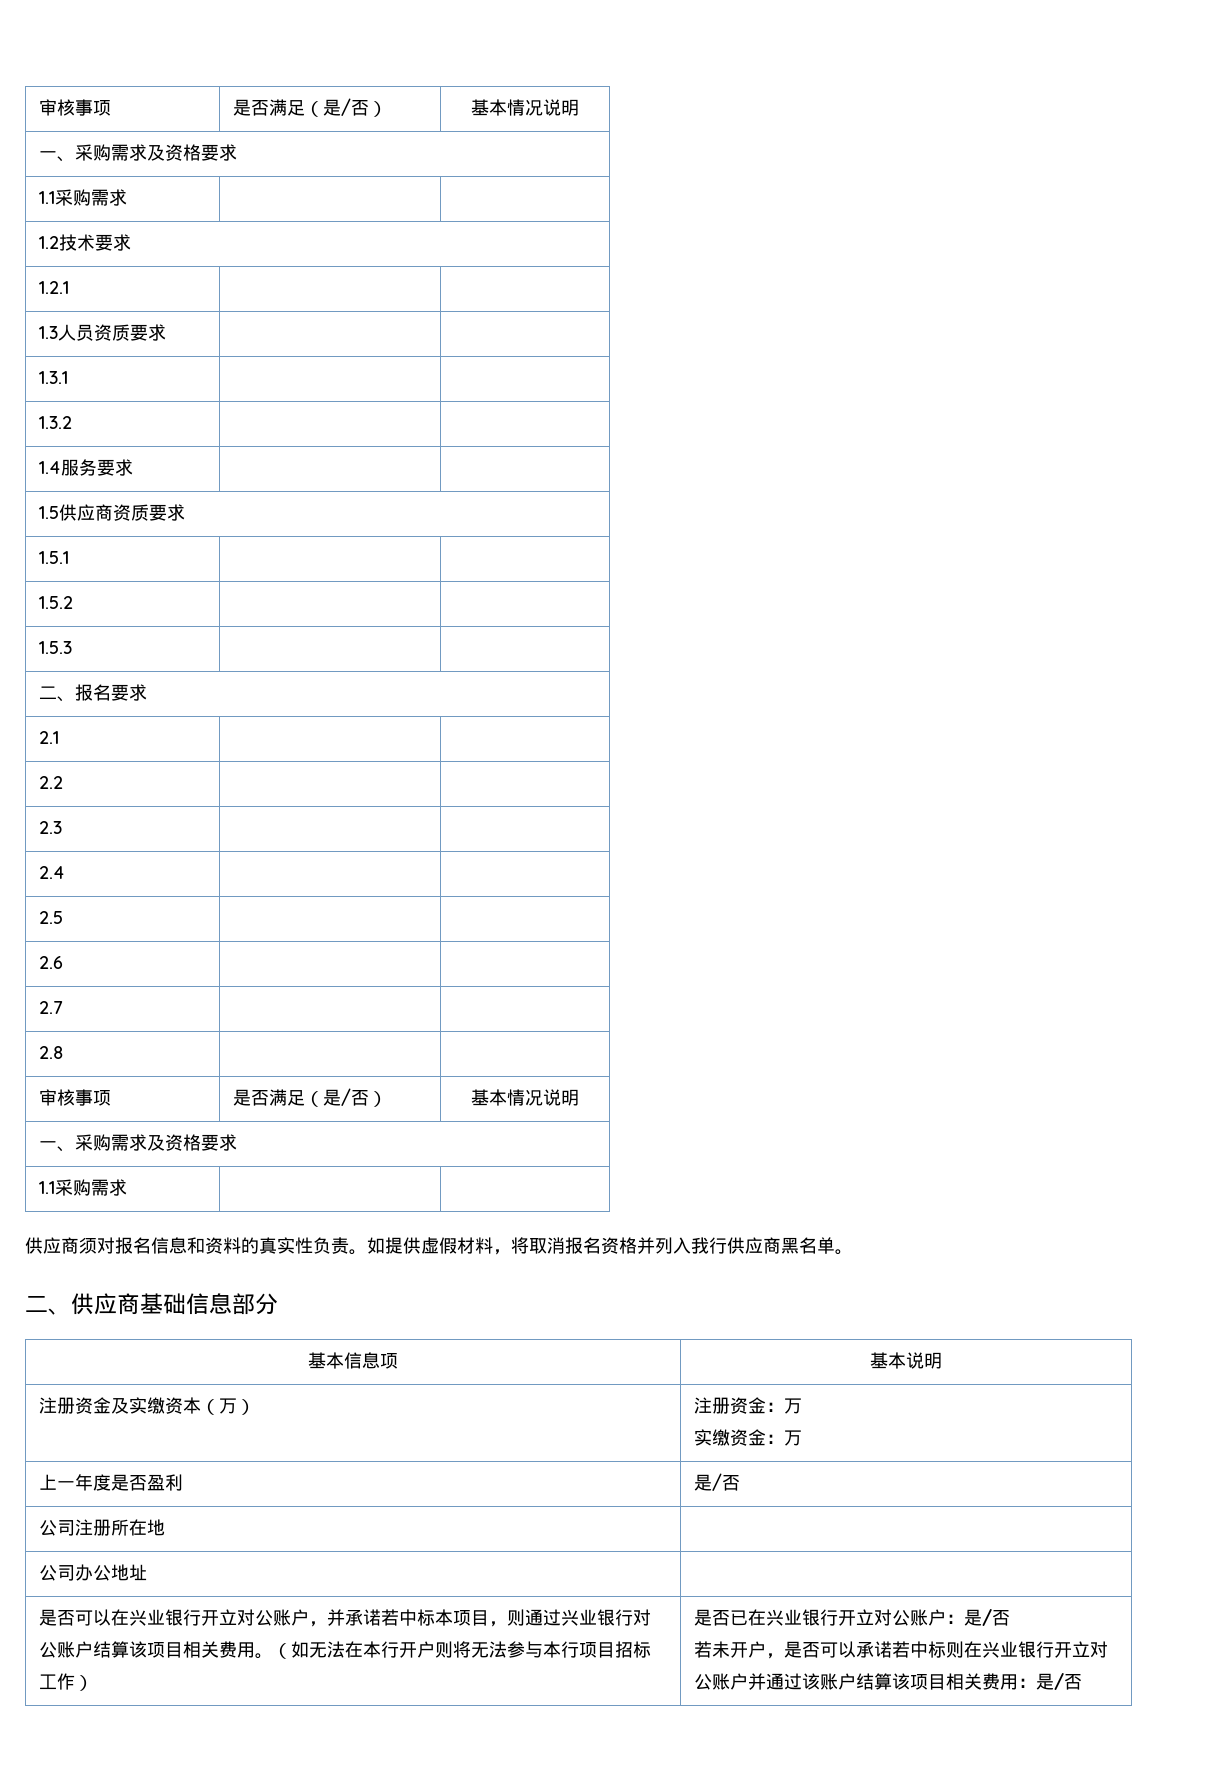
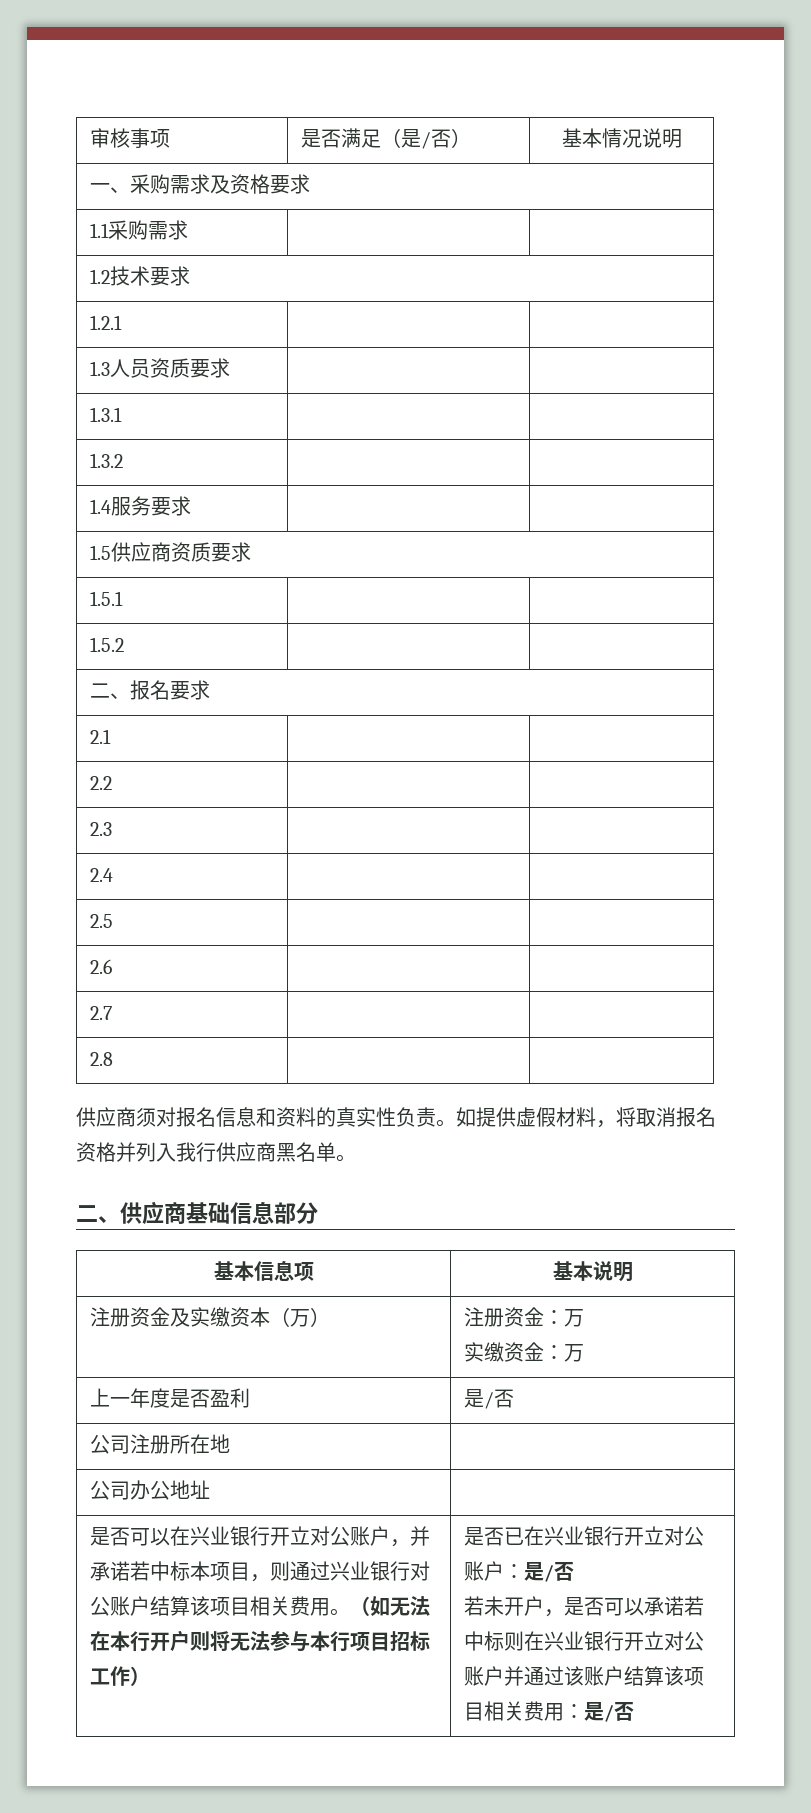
[39,641,73,654] // 1.5.3 | | -> (125, 644) none
[39,1089,112,1106] [233,1088,388,1107] [471,1089,579,1106] [39,1134,238,1152] [39,1179,128,1196] // 审核事项 | 是否满足（是/否） | 基本情况说明 // 一、采购需求及资格要求 // 1.1采购需求 | | -> (114, 1059) none

